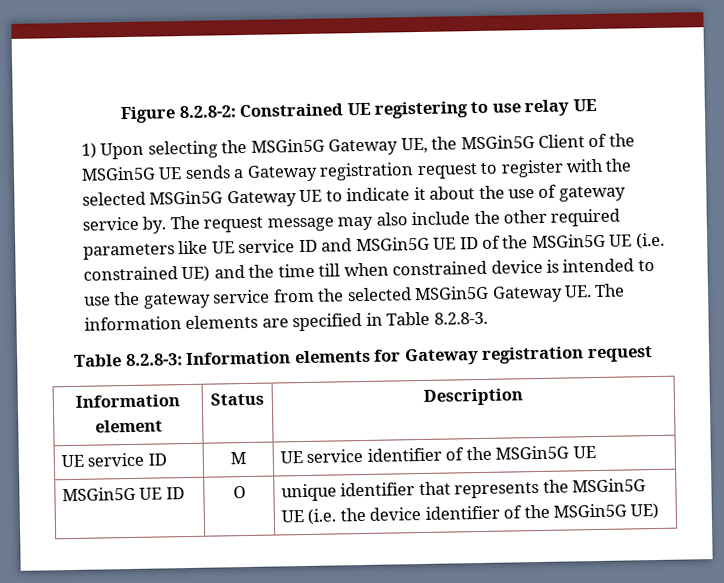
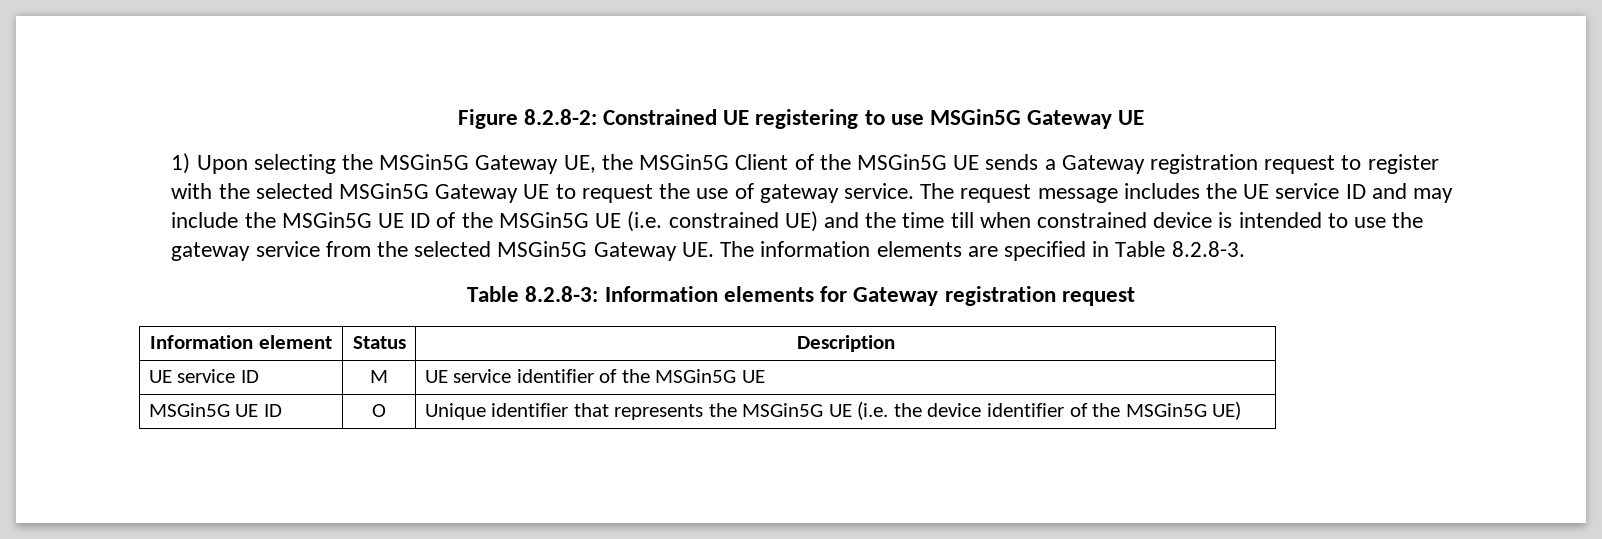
[524,99,571,117] relay -> [930,109,1113,129] MSGin5G Gateway
[346,186,476,202] indicate it about -> [581,184,653,203] request
[81,216,167,234] service by. -> [843,183,914,199] service.
[337,208,621,231] [82,240,209,260] may also include the other required parameters like -> [1123,183,1237,199] includes the
(353, 245) none -> [1413,188,1454,203] [171,212,276,228] may include the
[280,483,337,502] unique -> [424,403,486,420] Unique

